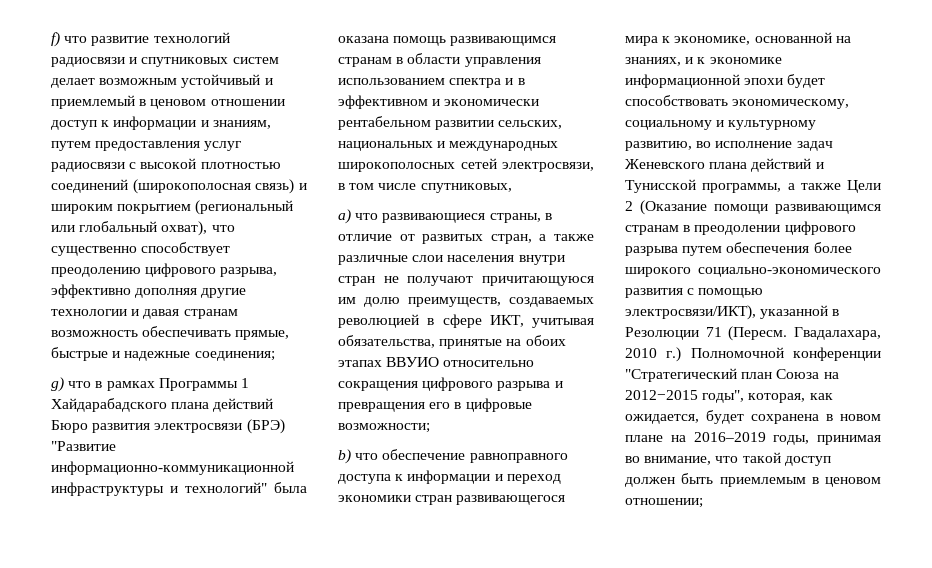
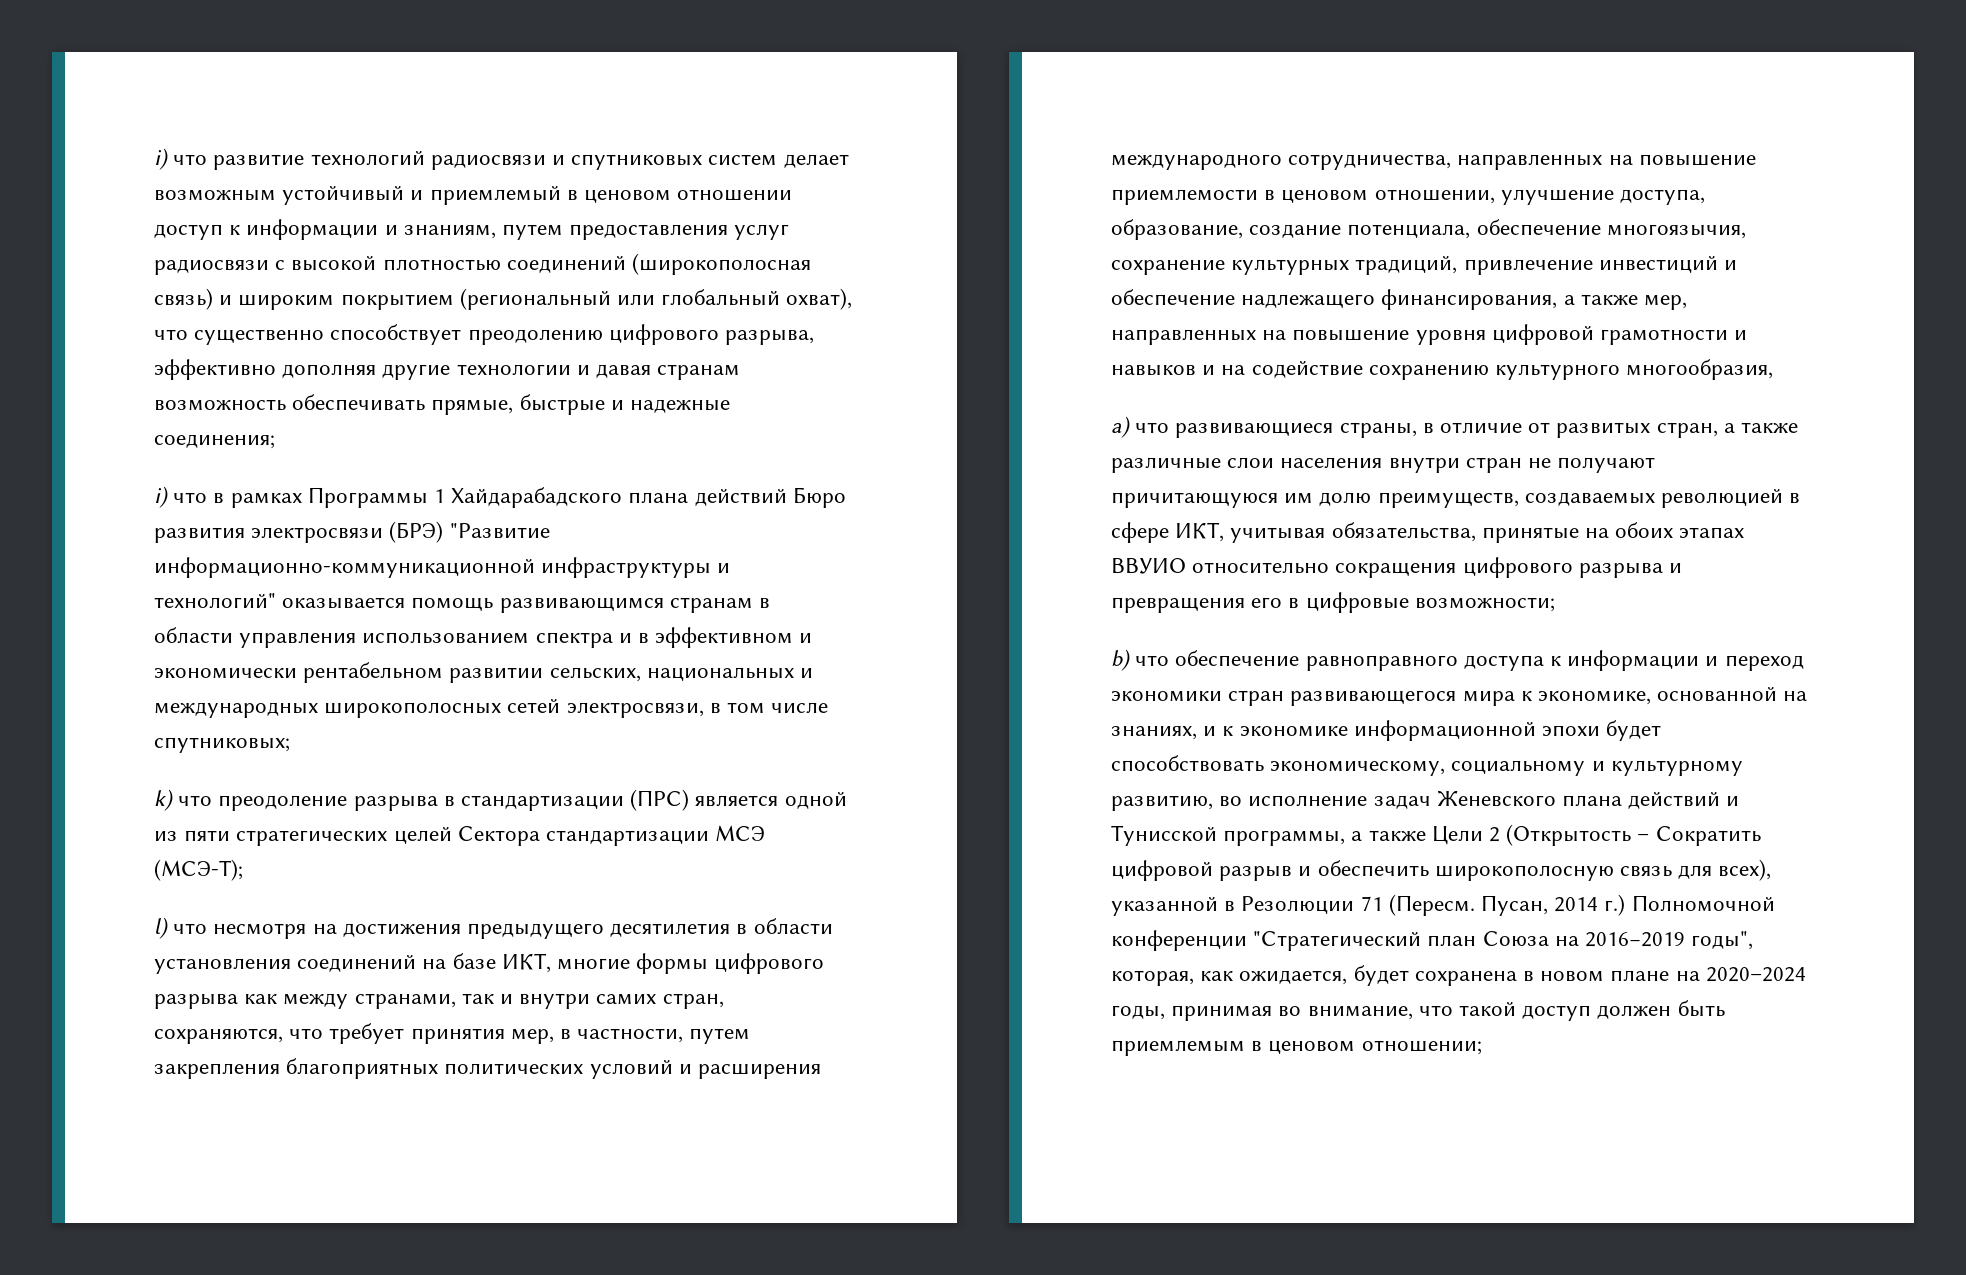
[51,32,60,47] f) -> [154,148,169,170] i)
[51,377,64,392] g) -> [154,486,169,508] i)
[274,482,307,493] [338,36,389,43] была оказана -> [282,597,406,609] оказывается
[420,183,512,193] спутниковых, -> [154,737,290,753] [154,789,847,811] [154,825,766,846] [154,859,243,881] [154,917,833,939] [154,953,825,974] [154,993,724,1009] [154,1023,751,1044] [154,1058,822,1079] [1111,154,1756,170] [1111,189,1706,205] [1111,219,1746,240] [1111,255,1738,275] [1111,289,1688,310] [1111,324,1748,345] [1111,359,1774,380] спутниковых; // k) что преодоление разрыва в стандартизации (ПРС) является одной из пяти стратегических целей Сектора стандартизации МСЭ (МСЭ-T); // l) что несмотря на достижения предыдущего десятилетия в области установления соединений на базе ИКТ, многие формы цифрового разрыва как между странами, так и внутри самих стран, сохраняются, что требует принятия мер, в частности, путем закрепления благоприятных политических условий и расширения международного сотрудничества, направленных на повышение приемлемости в ценовом отношении, улучшение доступа, образование, создание потенциала, обеспечение многоязычия, сохранение культурных традиций, привлечение инвестиций и обеспечение надлежащего финансирования, а также мер, направленных на повышение уровня цифровой грамотности и навыков и на содействие сохранению культурного многообразия,
[640,200,881,215] [625,221,856,235] [625,242,852,256] [625,267,881,277] [625,288,764,298] [625,305,756,320] (Оказание помощи развивающимся странам в преодолении цифрового разрыва путем обеспечения более широкого социально-экономического развития с помощью электросвязи/ИКТ), -> [1506,824,1761,846] [1111,859,1772,881] (Открытость – Сократить цифровой разрыв и обеспечить широкополосную связь для всех),
[794,327,881,340] [625,348,657,358] Гвадалахара, 2010 -> [1481,895,1599,916] Пусан, 2014
[625,390,698,400] 2012−2015 -> [1585,932,1686,947] 2016−2019
[693,432,766,442] 2016–2019 -> [1705,967,1806,982] 2020–2024

